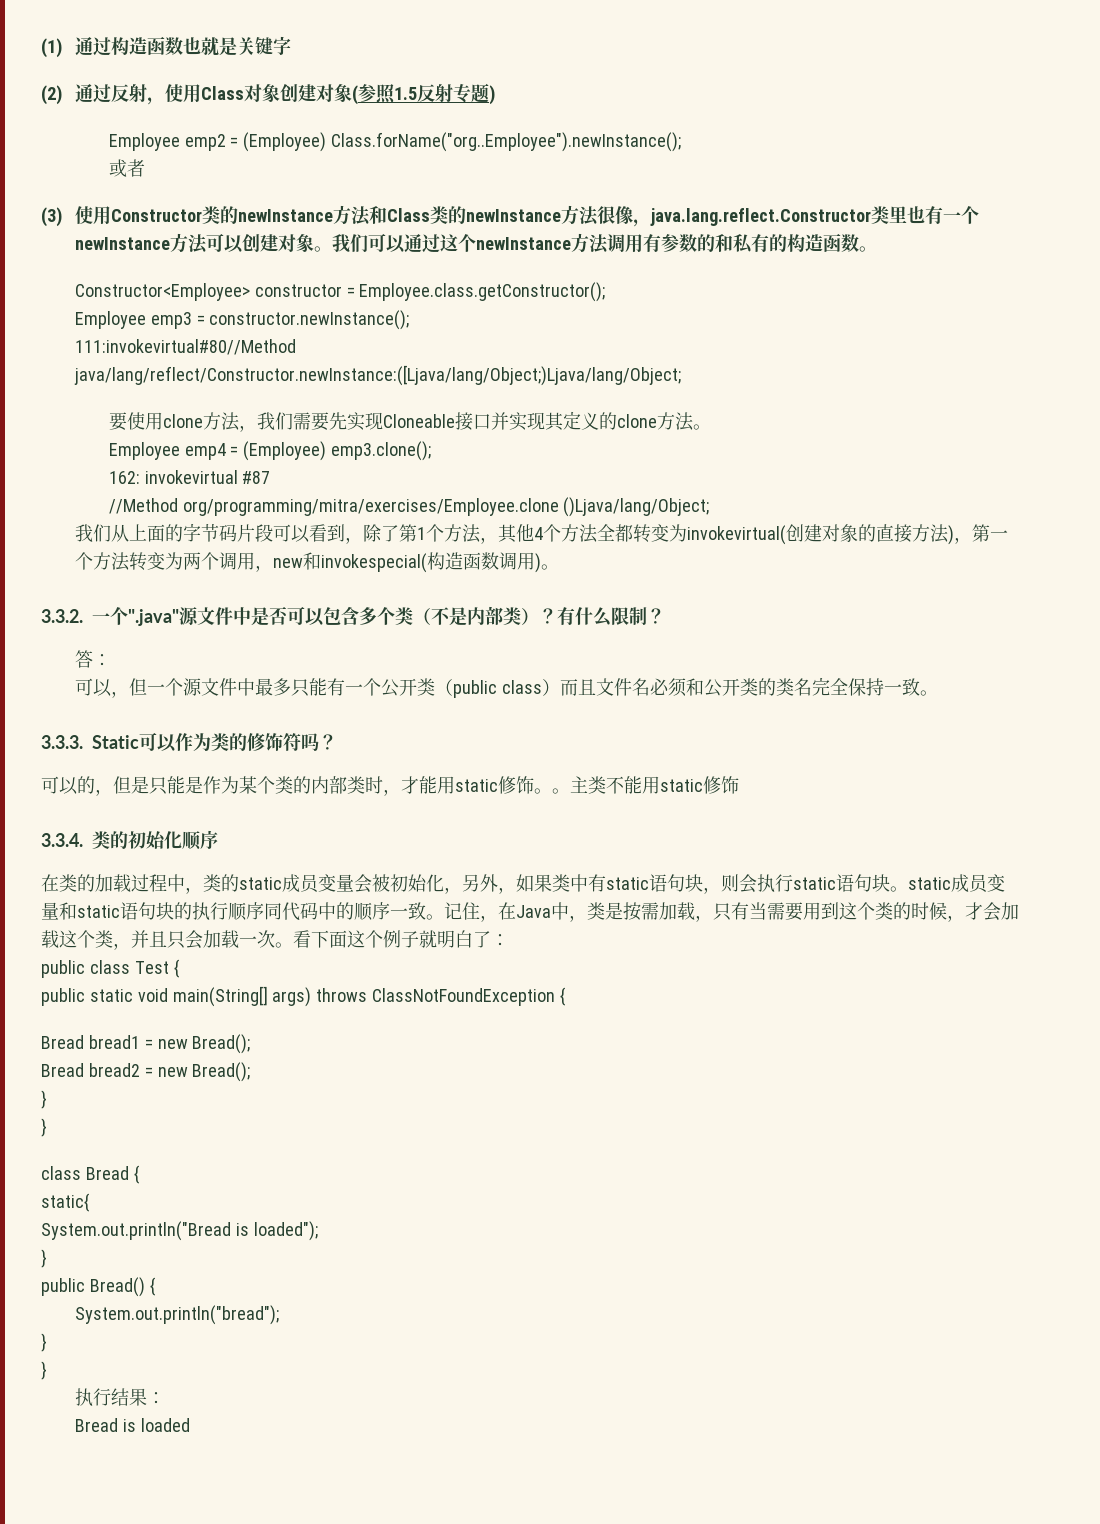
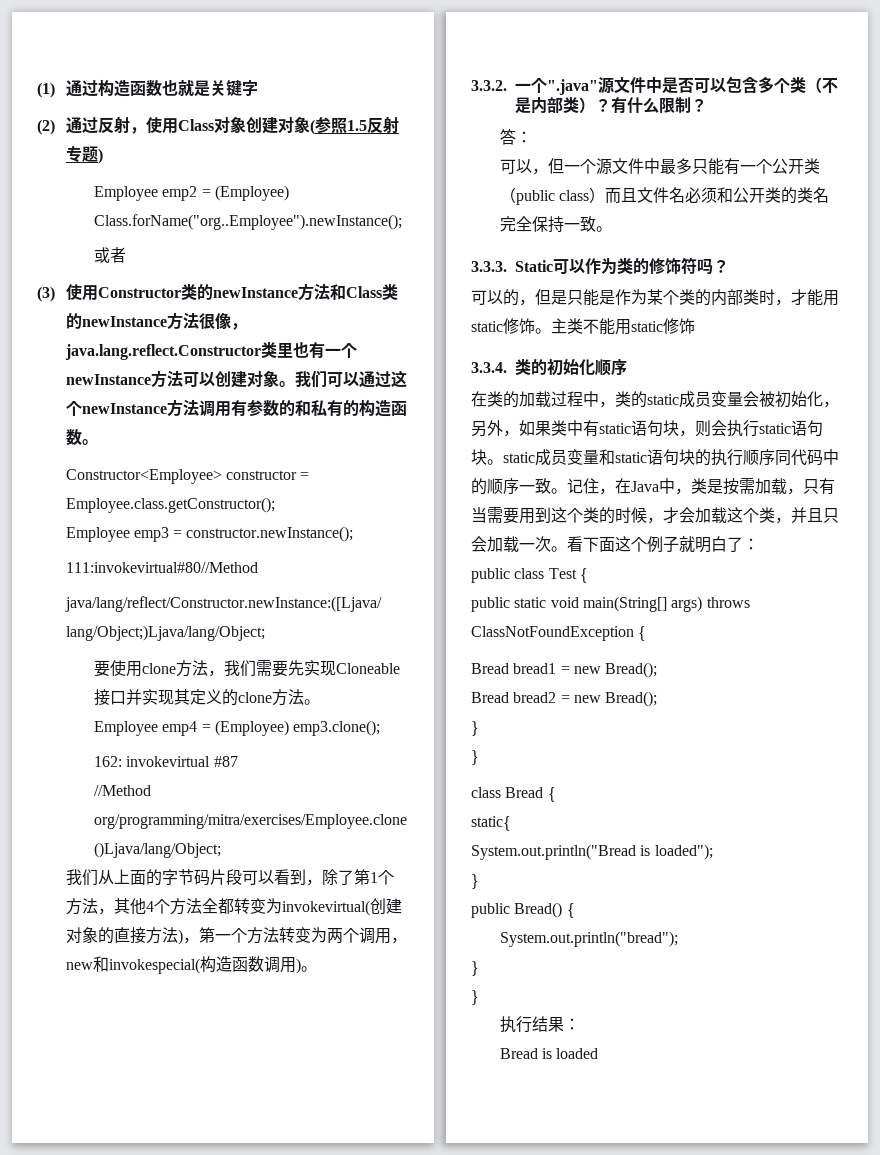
[552,788,570,794] 。 -> (551, 331) none

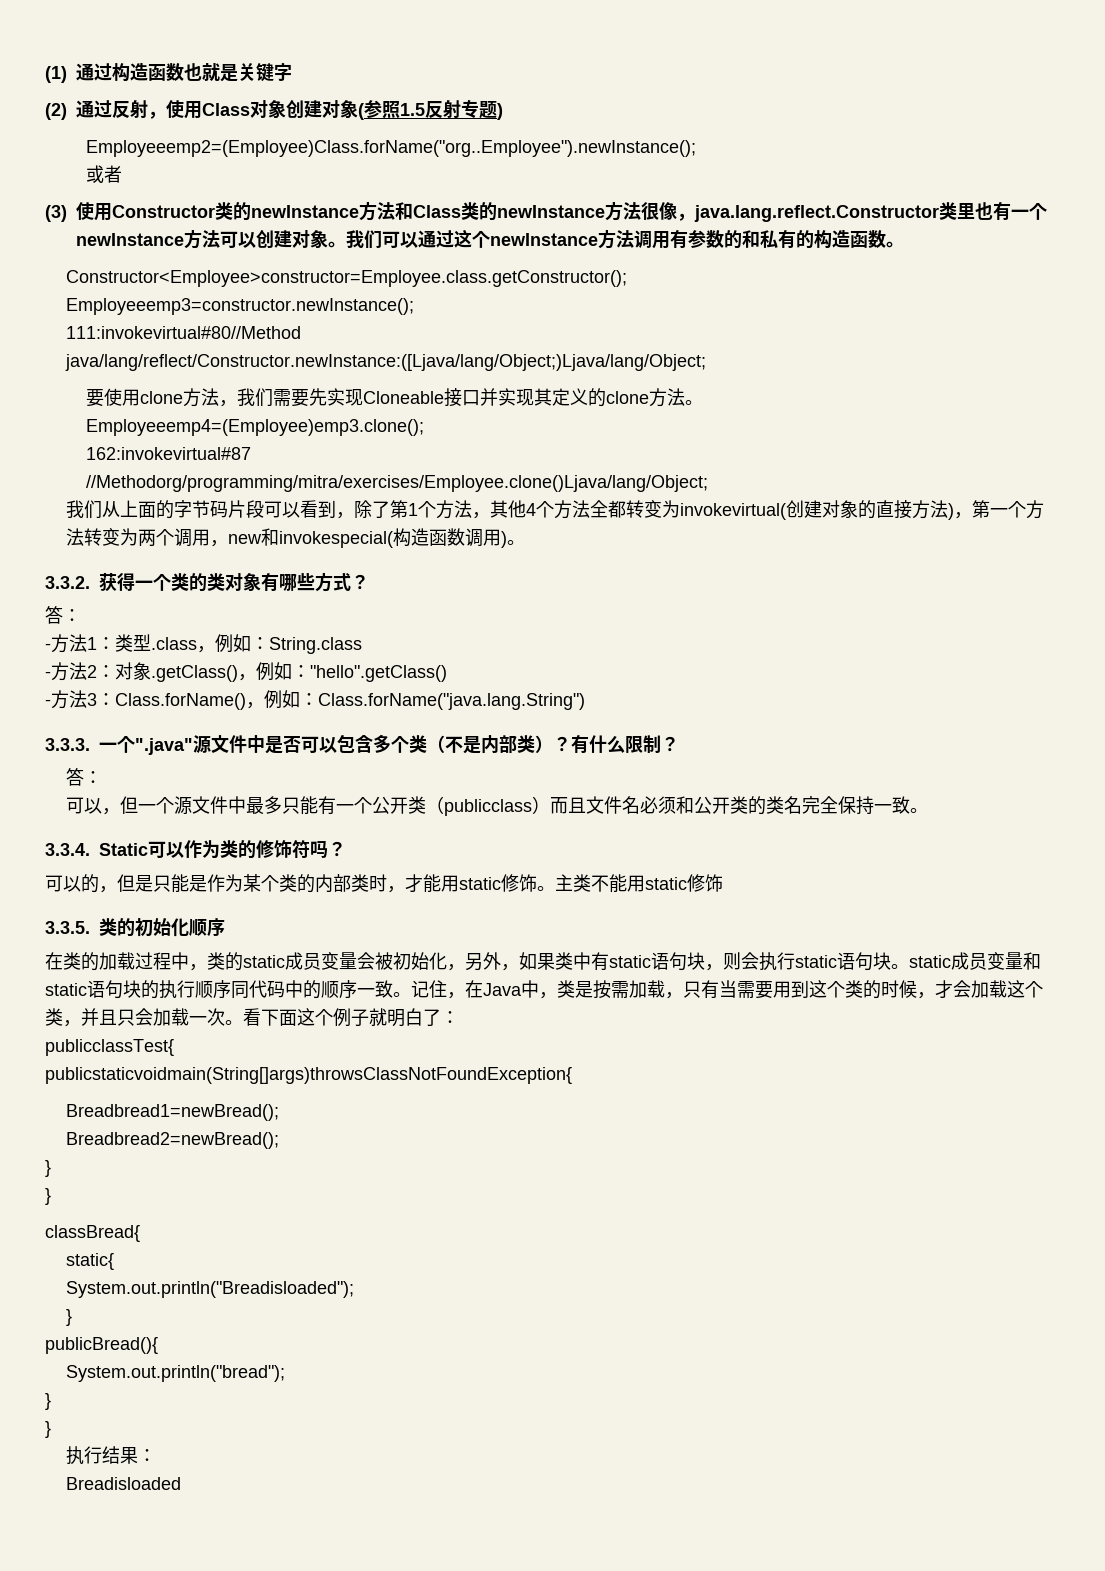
[94,185,289,201] [94,214,403,230] Employee emp2 = (Employee) Class.forName("org..Employee").newInstance(); -> [86,140,697,157] Employeeemp2=(Employee)Class.forName("org..Employee").newInstance();
[65,469,310,484] [65,497,275,513] [65,526,354,542] Constructor<Employee> constructor = Employee.class.getConstructor(); // Employee emp3 = constructor.newInstance(); -> [65,270,627,287] [65,298,414,315] Constructor<Employee>constructor=Employee.class.getConstructor(); // Employeeemp3=constructor.newInstance();
[94,720,381,736] [94,756,238,767] [94,785,152,796] [94,814,408,829] [94,842,222,858] Employee emp4 = (Employee) emp3.clone(); // 162: invokevirtual #87 // //Method org/programming/mitra/exercises/Employee.clone ()Ljava/lang/Object; -> [86,419,425,436] [86,447,252,460] [86,475,709,492] Employeeemp4=(Employee)emp3.clone(); // 162:invokevirtual#87 // //Methodorg/programming/mitra/exercises/Employee.clone()Ljava/lang/Object;
(507, 85) none -> [99,572,369,592] [45,606,81,624] [45,634,362,654] [45,662,447,682] [45,690,585,710] [45,738,90,751] 获得一个类的类对象有哪些方式？ // 答： // -方法1：类型.class，例如：String.class // -方法2：对象.getClass()，例如："hello".getClass() // -方法3：Class.forName()，例如：Class.forName("java.lang.String") // 3.3.3.
[515,190,589,205] public class -> [443,799,532,816] publicclass
[471,261,507,272] 3.3.3. -> [45,843,90,856] 3.3.4.
[471,362,507,373] 3.3.4. -> [45,921,90,934] 3.3.5.
[471,568,588,583] [471,596,750,612] [471,626,647,641] [471,662,658,678] [471,691,658,707] [471,721,479,736] [471,750,479,765] [471,787,556,802] [471,816,511,831] [471,844,713,860] [471,874,479,889] [471,902,575,918] public class Test { // public static void main(String[] args) throws ClassNotFoundException { // Bread bread1 = new Bread(); // Bread bread2 = new Bread(); // } // } // class Bread { // static{ // System.out.println("Bread is loaded"); // } // public Bread() { -> [45,1039,174,1056] [45,1067,572,1084] [65,1104,279,1121] [65,1132,279,1149] [45,1160,51,1177] [45,1188,51,1205] [45,1225,140,1242] [65,1253,114,1270] [65,1281,354,1298] [65,1309,72,1326] [45,1337,158,1354] publicclassTest{ // publicstaticvoidmain(String[]args)throwsClassNotFoundException{ // Breadbread1=newBread(); // Breadbread2=newBread(); // } // } // classBread{ // static{ // System.out.println("Breadisloaded"); // } // publicBread(){
[499,1048,599,1059] Bread is loaded -> [65,1477,181,1490] Breadisloaded

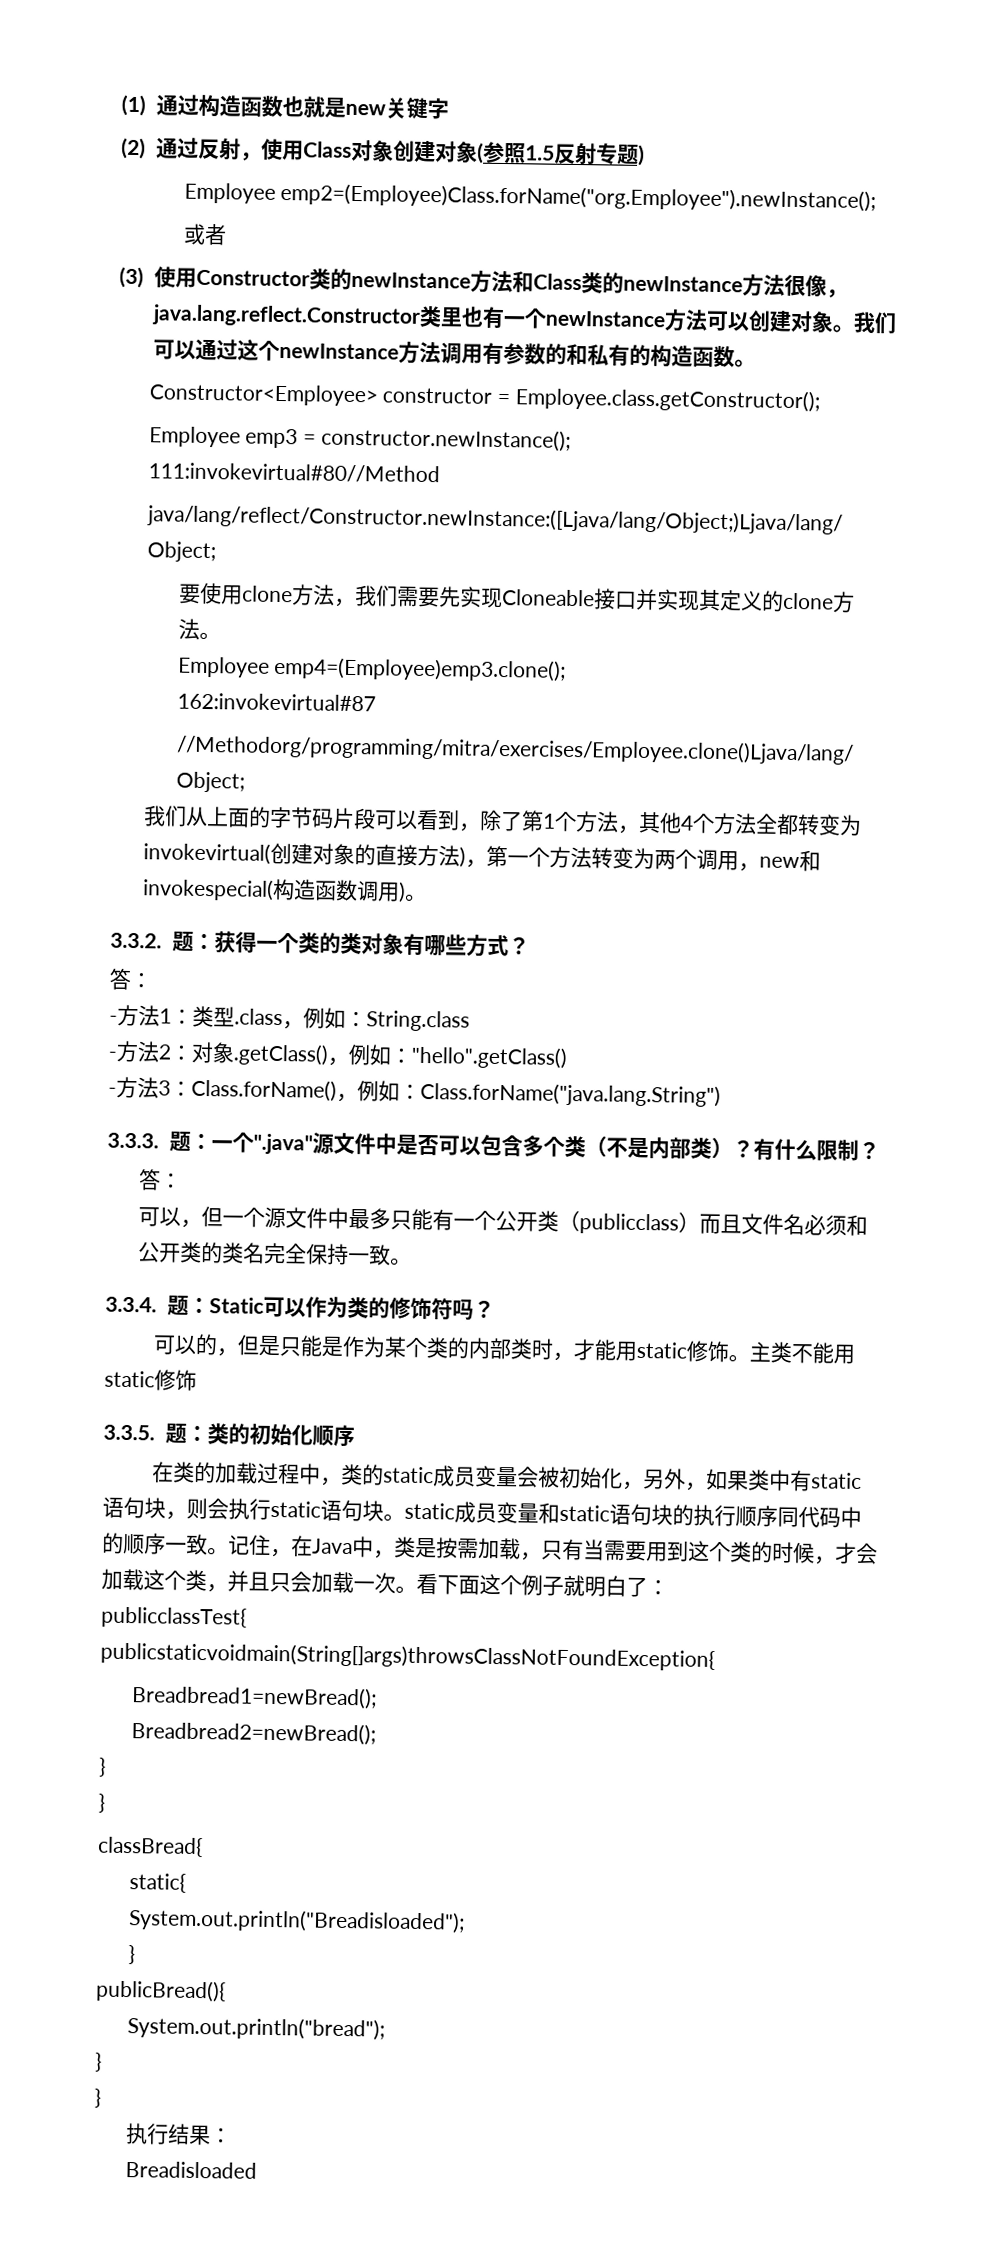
(238, 73) none -> [344,103,386,116] new
[86,140,697,157] Employeeemp2=(Employee)Class.forName("org..Employee").newInstance(); -> [183,182,877,213] Employee emp2=(Employee)Class.forName("org.Employee").newInstance();
[65,270,627,287] [65,298,414,315] Constructor<Employee>constructor=Employee.class.getConstructor(); // Employeeemp3=constructor.newInstance(); -> [148,383,820,413] [148,426,571,452] Constructor<Employee> constructor = Employee.class.getConstructor(); // Employee emp3 = constructor.newInstance();
[86,419,425,436] Employeeemp4=(Employee)emp3.clone(); -> [177,656,567,682] Employee emp4=(Employee)emp3.clone();
(90, 582) none -> [171,931,215,952] 题：
(90, 744) none -> [168,1131,212,1152] 题：
(90, 849) none -> [166,1295,210,1316] 题：
(90, 927) none -> [164,1423,208,1444] 题：

